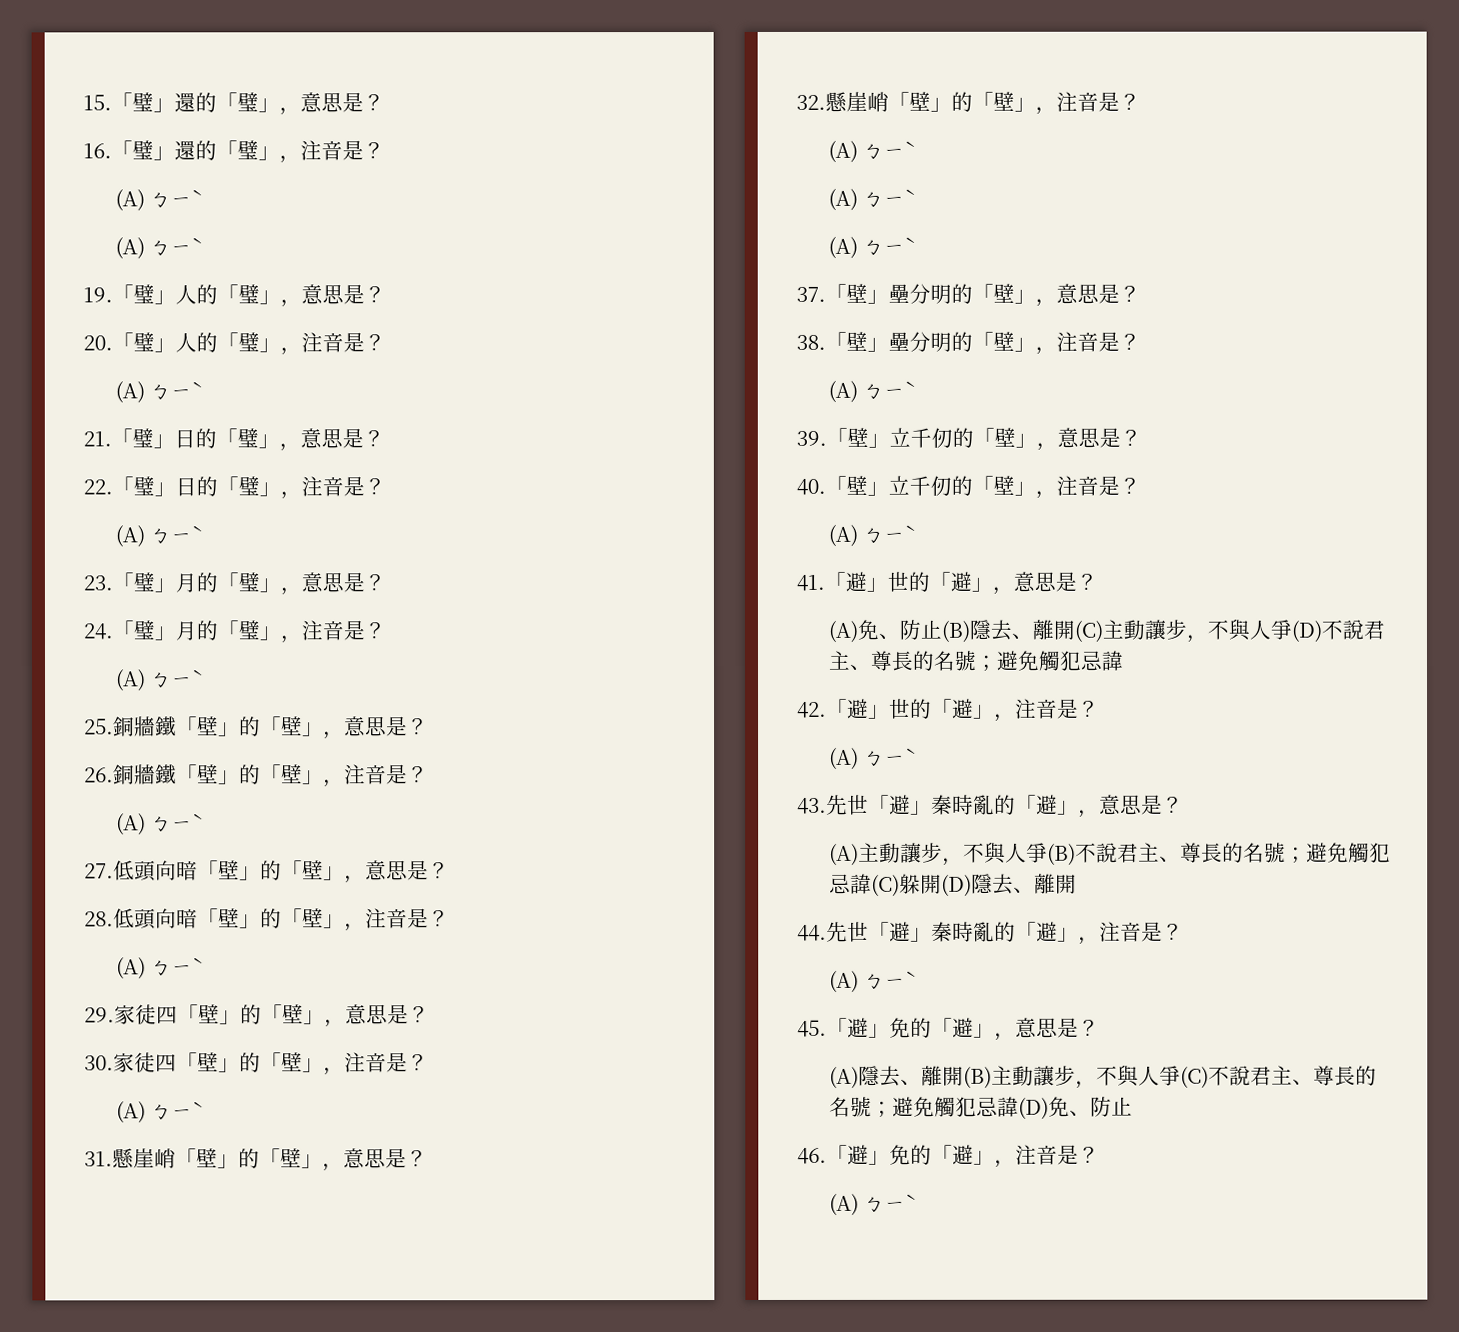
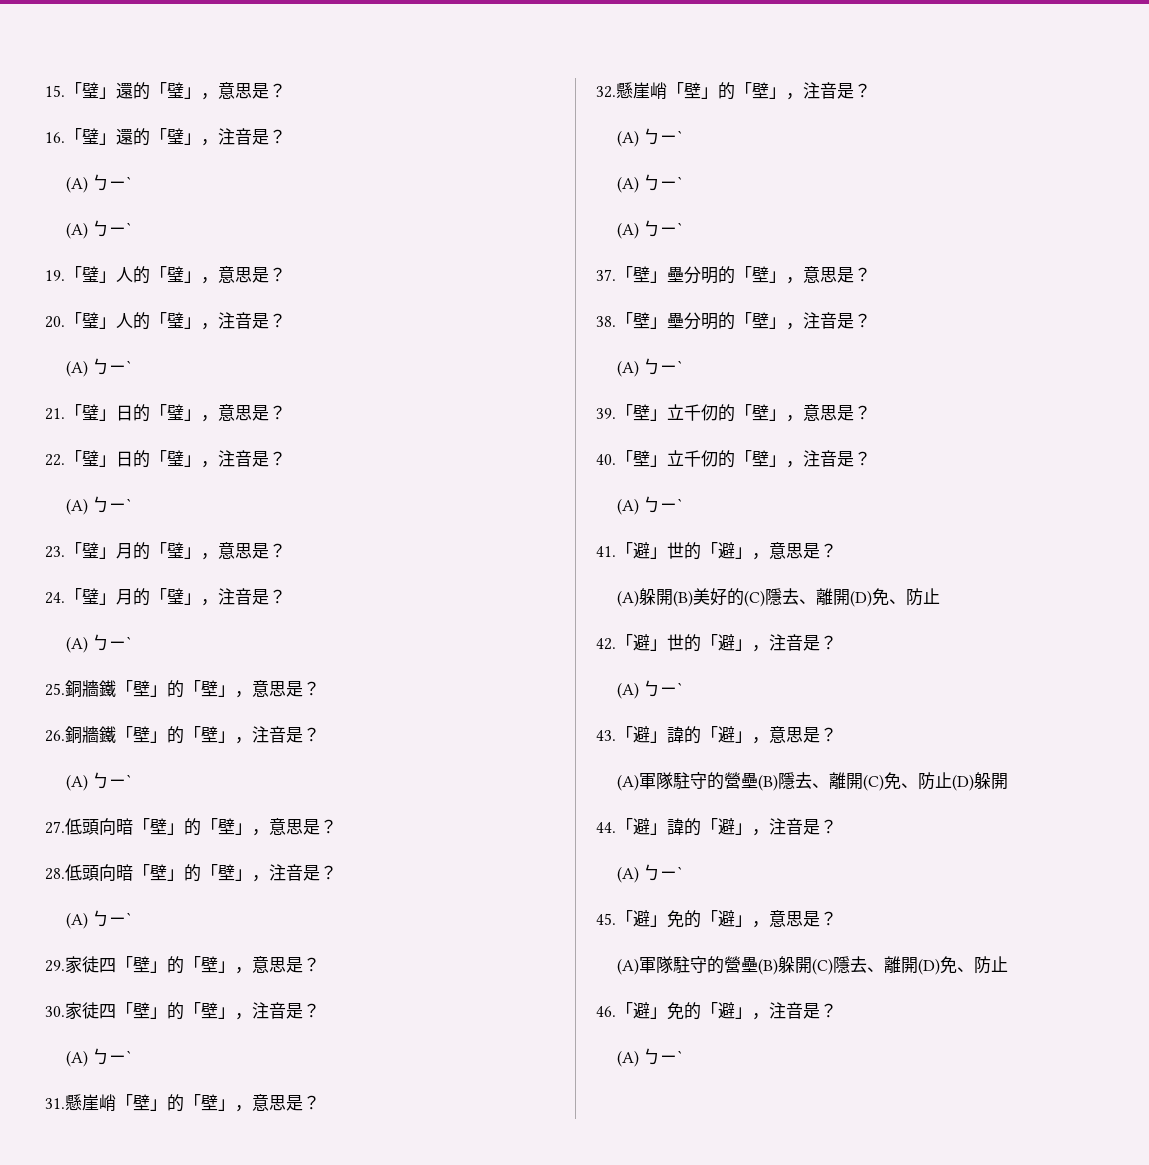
[856,618,1385,643] [827,650,1124,671] 免、防止(B)隱去、離開(C)主動讓步，不與人爭(D)不說君主、尊長的名號；避免觸犯忌諱 -> [638,588,940,607] 躲開(B)美好的(C)隱去、離開(D)免、防止
[826,794,1184,818] [828,841,1391,866] [828,873,1077,897] [797,921,995,942] 先世「避」秦時亂的「避」，意思是？ // (A)主動讓步，不與人爭(B)不說君主、尊長的名號；避免觸犯忌諱(C)躲開(D)隱去、離開 // 44.先世「避」秦時亂 -> [616,726,837,744] [616,772,1008,791] [596,818,684,835] 「避」諱的「避」，意思是？ // (A)軍隊駐守的營壘(B)隱去、離開(C)免、防止(D)躲開 // 44.「避」諱
[857,1064,1377,1089] [828,1096,1019,1117] 隱去、離開(B)主動讓步，不與人爭(C)不說君主、尊長的名號；避免觸犯忌諱 -> [638,956,918,975] 軍隊駐守的營壘(B)躲開(C)隱去、離開

